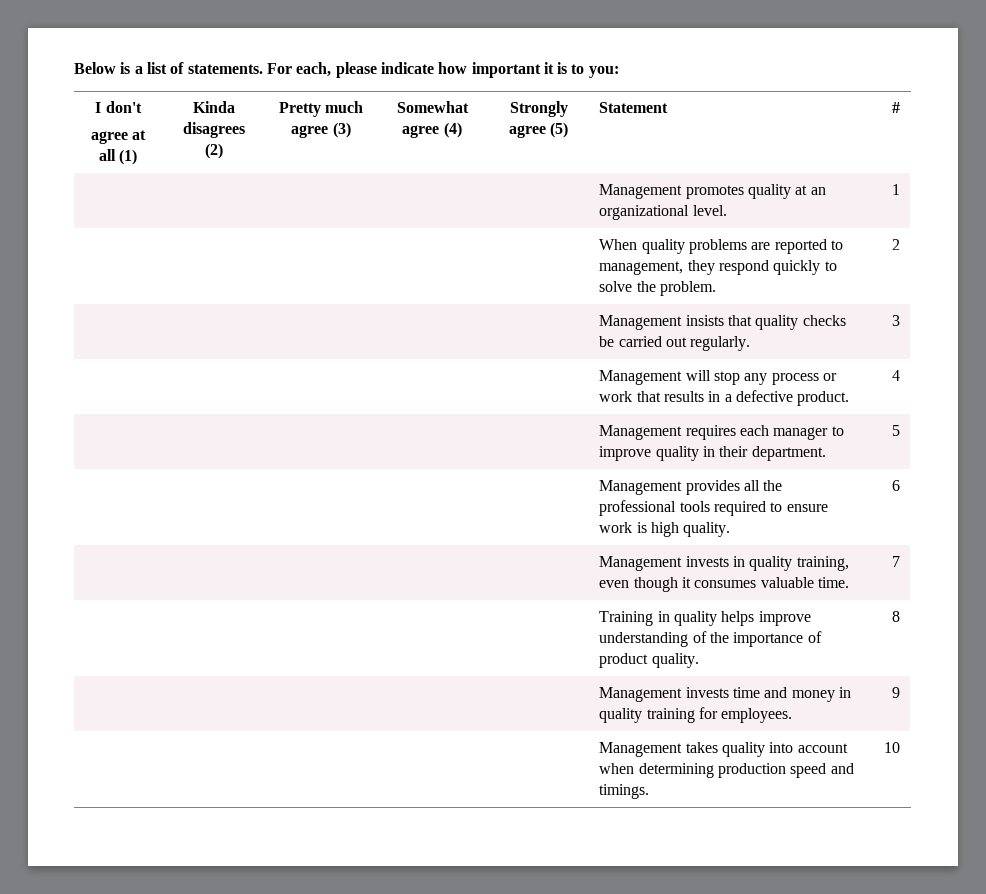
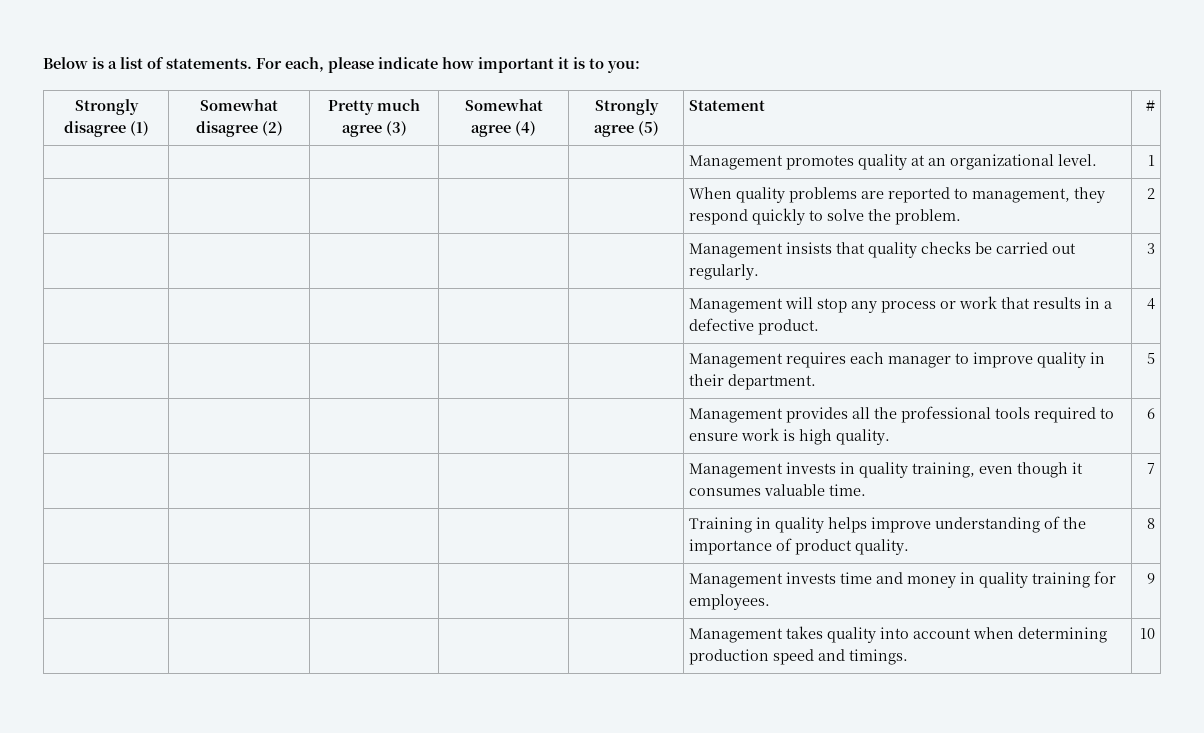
[95,101,142,113] [90,130,147,144] [98,149,116,161] I don't // agree at all -> [74,99,139,115] [63,121,126,137] Strongly disagree
[193,101,235,113] [183,122,245,138] Kinda disagrees -> [200,99,278,111] [195,121,258,137] Somewhat disagree

